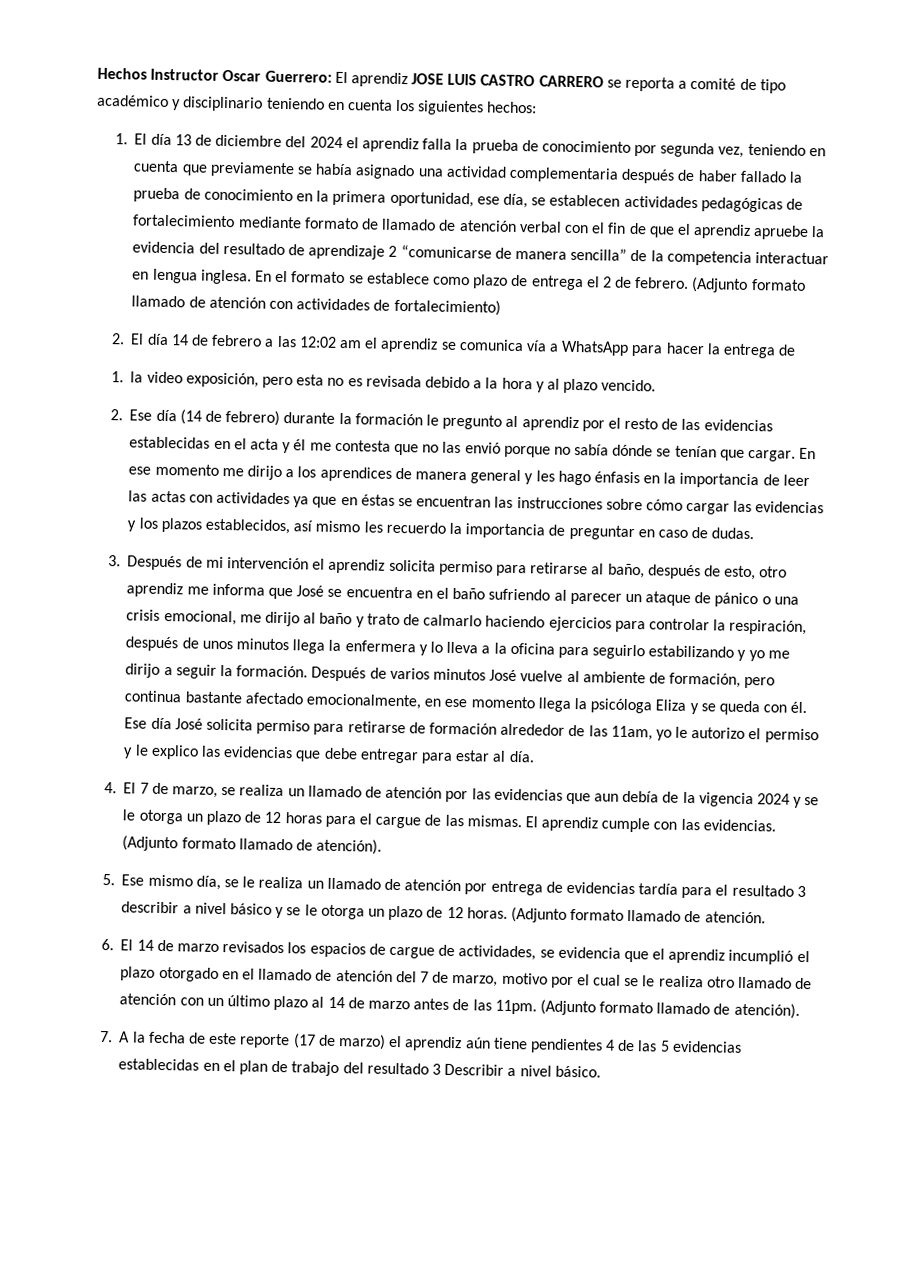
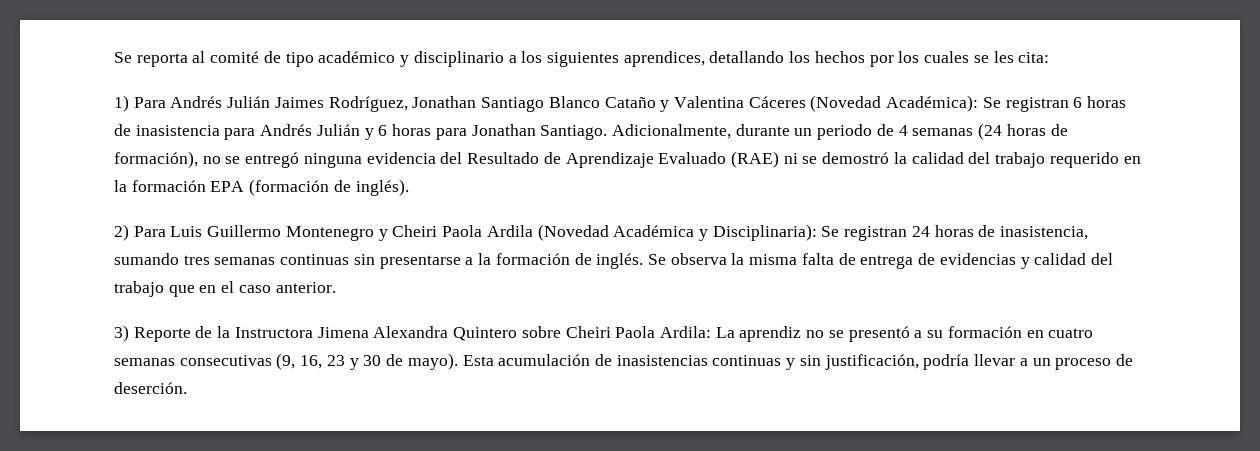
[97,67,688,92] Hechos Instructor Oscar Guerrero: El aprendiz JOSE LUIS CASTRO CARRERO se reporta a -> [114,51,206,67] Se reporta al
[266,97,538,116] [114,133,826,158] [133,160,803,184] [133,187,803,213] [133,214,826,240] [132,241,829,266] [132,268,806,293] [131,295,501,316] [110,333,797,359] [110,371,657,394] [109,409,773,432] [129,436,817,462] [128,463,810,489] [128,490,825,515] [127,517,755,541] [107,555,788,581] [126,582,799,608] [126,609,808,636] [125,636,790,662] [125,663,776,689] [124,690,808,716] [124,717,819,744] [123,744,535,764] [103,781,820,808] [122,809,776,833] [122,835,383,855] [101,873,806,899] [121,901,766,924] [100,938,810,965] [120,966,813,990] [119,993,800,1019] [99,1030,742,1054] [118,1058,601,1078] teniendo en cuenta los siguientes hechos: // 1. El día 13 de diciembre del 2024 el aprendiz falla la prueba de conocimiento por segunda vez, teniendo en cuenta que previamente se había asignado una actividad complementaria después de haber fallado la prueba de conocimiento en la primera oportunidad, ese día, se establecen actividades pedagógicas de fortalecimiento mediante formato de llamado de atención verbal con el fin de que el aprendiz apruebe la evidencia del resultado de aprendizaje 2 “comunicarse de manera sencilla” de la competencia interactuar en lengua inglesa. En el formato se establece como plazo de entrega el 2 de febrero. (Adjunto formato llamado de atención con actividades de fortalecimiento) // 2. El día 14 de febrero a las 12:02 am el aprendiz se comunica vía a WhatsApp para hacer la entrega de // 1. la video exposición, pero esta no es revisada debido a la hora y al plazo vencido. // 2. Ese día (14 de febrero) durante la formación le pregunto al aprendiz por el resto de las evidencias establecidas en el acta y él me contesta que no las envió porque no sabía dónde se tenían que cargar. En ese momento me dirijo a los aprendices de manera general y les hago énfasis en la importancia de leer las actas con actividades ya que en éstas se encuentran las instrucciones sobre cómo cargar las evidencias y los plazos establecidos, así mismo les recuerdo la importancia de preguntar en caso de dudas. // 3. Después de mi intervención el aprendiz solicita permiso para retirarse al baño, después de esto, otro aprendiz me informa que José se encuentra en el baño sufriendo al parecer un ataque de pánico o una crisis emocional, me dirijo al baño y trato de calmarlo haciendo ejercicios para controlar la respiración, después de unos minutos llega la enfermera y lo lleva a la oficina para seguirlo estabilizando y yo me dirijo a seguir la formación. Después de varios minutos José vuelve al ambiente de formación, pero continua bastante afectado emocionalmente, en ese momento llega la psicóloga Eliza y se queda con él. Ese día José solicita permiso para retirarse de formación alrededor de las 11am, yo le autorizo el permiso y le explico las evidencias que debe entregar para estar al día. // 4. El 7 de marzo, se realiza un llamado de atención por las evidencias que aun debía de la vigencia 2024 y se le otorga un plazo de 12 horas para el cargue de las mismas. El aprendiz cumple con las evidencias. (Adjunto formato llamado de atención). // 5. Ese mismo día, se le realiza un llamado de atención por entrega de evidencias tardía para el resultado 3 describir a nivel básico y se le otorga un plazo de 12 horas. (Adjunto formato llamado de atención. // 6. El 14 de marzo revisados los espacios de cargue de actividades, se evidencia que el aprendiz incumplió el plazo otorgado en el llamado de atención del 7 de marzo, motivo por el cual se le realiza otro llamado de atención con un último plazo al 14 de marzo antes de las 11pm. (Adjunto formato llamado de atención). // 7. A la fecha de este reporte (17 de marzo) el aprendiz aún tiene pendientes 4 de las 5 evidencias establecidas en el plan de trabajo del resultado 3 Describir a nivel básico. -> [508,51,1050,67] [114,95,1127,112] [114,123,1068,140] [114,151,1141,168] [114,179,409,196] [114,224,1089,241] [114,253,1113,269] [114,281,336,297] [114,325,1094,342] [114,353,1133,370] [114,382,187,394] a los siguientes aprendices, detallando los hechos por los cuales se les cita: // 1) Para Andrés Julián Jaimes Rodríguez, Jonathan Santiago Blanco Cataño y Valentina Cáceres (Novedad Académica): Se registran 6 horas de inasistencia para Andrés Julián y 6 horas para Jonathan Santiago. Adicionalmente, durante un periodo de 4 semanas (24 horas de formación), no se entregó ninguna evidencia del Resultado de Aprendizaje Evaluado (RAE) ni se demostró la calidad del trabajo requerido en la formación EPA (formación de inglés). // 2) Para Luis Guillermo Montenegro y Cheiri Paola Ardila (Novedad Académica y Disciplinaria): Se registran 24 horas de inasistencia, sumando tres semanas continuas sin presentarse a la formación de inglés. Se observa la misma falta de entrega de evidencias y calidad del trabajo que en el caso anterior. // 3) Reporte de la Instructora Jimena Alexandra Quintero sobre Cheiri Paola Ardila: La aprendiz no se presentó a su formación en cuatro semanas consecutivas (9, 16, 23 y 30 de mayo). Esta acumulación de inasistencias continuas y sin justificación, podría llevar a un proceso de deserción.

